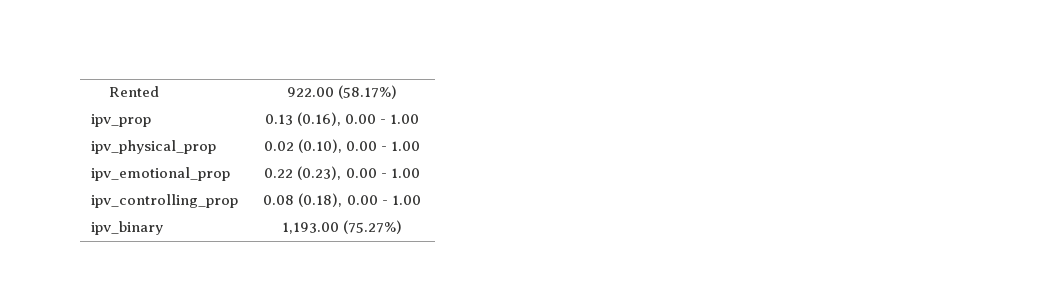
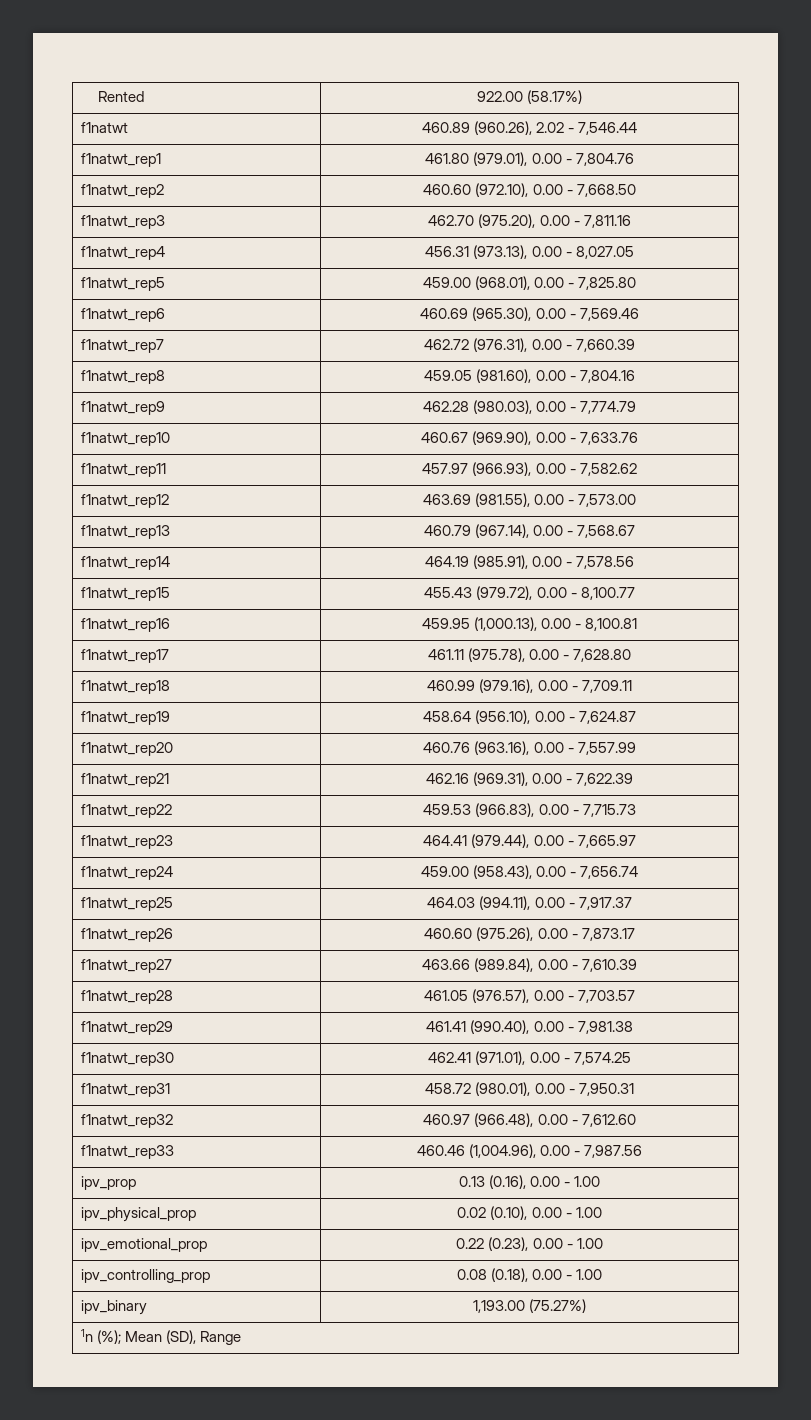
(398, 92) none -> [80,122,128,133] [421,121,638,135] [80,153,161,167] [425,152,634,166] [80,184,164,198] [423,183,636,197] [80,215,165,229] [428,214,631,228] [80,246,165,260] [425,245,634,259] [80,277,165,291] [422,276,637,290] [80,308,165,322] [420,307,639,321] [80,339,164,353] [424,338,635,352] [80,370,165,384] [424,369,635,383] [80,401,165,415] [422,400,637,414] [80,432,170,446] [421,431,638,445] [80,463,166,477] [422,462,637,476] [80,494,169,508] [422,493,637,507] [80,525,170,539] [423,524,636,538] [80,556,170,570] [424,555,635,569] [80,587,170,601] [424,586,635,600] [80,618,170,632] [421,617,638,631] [80,649,169,663] [427,648,632,662] [80,680,170,694] [427,679,632,693] [80,711,170,725] [423,710,636,724] [80,742,173,756] [423,741,636,755] [80,773,169,787] [425,772,634,786] [80,804,172,818] [423,803,636,817] [80,835,173,849] [423,834,636,848] [80,866,173,880] [420,865,639,879] [80,897,173,911] [427,896,632,910] [80,928,173,942] [424,927,635,941] [80,959,172,973] [422,958,637,972] [80,990,173,1004] [424,989,635,1003] [80,1021,173,1035] [426,1020,633,1034] [80,1052,174,1066] [428,1051,631,1065] [80,1083,170,1097] [425,1082,634,1096] [80,1114,173,1128] [423,1113,636,1127] [80,1145,174,1159] [416,1144,643,1158] // f1natwt | 460.89 (960.26), 2.02 - 7,546.44 // f1natwt_rep1 | 461.80 (979.01), 0.00 - 7,804.76 // f1natwt_rep2 | 460.60 (972.10), 0.00 - 7,668.50 // f1natwt_rep3 | 462.70 (975.20), 0.00 - 7,811.16 // f1natwt_rep4 | 456.31 (973.13), 0.00 - 8,027.05 // f1natwt_rep5 | 459.00 (968.01), 0.00 - 7,825.80 // f1natwt_rep6 | 460.69 (965.30), 0.00 - 7,569.46 // f1natwt_rep7 | 462.72 (976.31), 0.00 - 7,660.39 // f1natwt_rep8 | 459.05 (981.60), 0.00 - 7,804.16 // f1natwt_rep9 | 462.28 (980.03), 0.00 - 7,774.79 // f1natwt_rep10 | 460.67 (969.90), 0.00 - 7,633.76 // f1natwt_rep11 | 457.97 (966.93), 0.00 - 7,582.62 // f1natwt_rep12 | 463.69 (981.55), 0.00 - 7,573.00 // f1natwt_rep13 | 460.79 (967.14), 0.00 - 7,568.67 // f1natwt_rep14 | 464.19 (985.91), 0.00 - 7,578.56 // f1natwt_rep15 | 455.43 (979.72), 0.00 - 8,100.77 // f1natwt_rep16 | 459.95 (1,000.13), 0.00 - 8,100.81 // f1natwt_rep17 | 461.11 (975.78), 0.00 - 7,628.80 // f1natwt_rep18 | 460.99 (979.16), 0.00 - 7,709.11 // f1natwt_rep19 | 458.64 (956.10), 0.00 - 7,624.87 // f1natwt_rep20 | 460.76 (963.16), 0.00 - 7,557.99 // f1natwt_rep21 | 462.16 (969.31), 0.00 - 7,622.39 // f1natwt_rep22 | 459.53 (966.83), 0.00 - 7,715.73 // f1natwt_rep23 | 464.41 (979.44), 0.00 - 7,665.97 // f1natwt_rep24 | 459.00 (958.43), 0.00 - 7,656.74 // f1natwt_rep25 | 464.03 (994.11), 0.00 - 7,917.37 // f1natwt_rep26 | 460.60 (975.26), 0.00 - 7,873.17 // f1natwt_rep27 | 463.66 (989.84), 0.00 - 7,610.39 // f1natwt_rep28 | 461.05 (976.57), 0.00 - 7,703.57 // f1natwt_rep29 | 461.41 (990.40), 0.00 - 7,981.38 // f1natwt_rep30 | 462.41 (971.01), 0.00 - 7,574.25 // f1natwt_rep31 | 458.72 (980.01), 0.00 - 7,950.31 // f1natwt_rep32 | 460.97 (966.48), 0.00 - 7,612.60 // f1natwt_rep33 | 460.46 (1,004.96), 0.00 - 7,987.56
(403, 227) none -> [80,1329,242,1345] // 1n (%); Mean (SD), Range

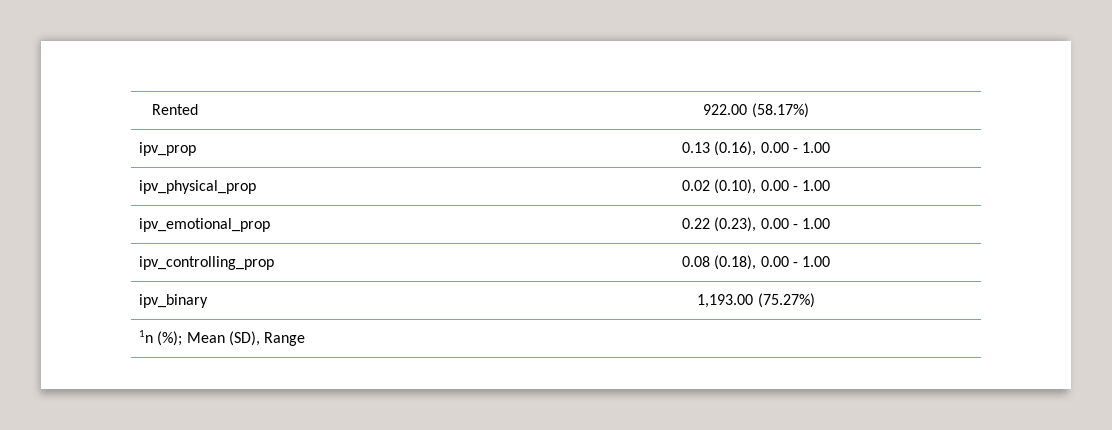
[80,122,128,133] [421,121,638,135] [80,153,161,167] [425,152,634,166] [80,184,164,198] [423,183,636,197] [80,215,165,229] [428,214,631,228] [80,246,165,260] [425,245,634,259] [80,277,165,291] [422,276,637,290] [80,308,165,322] [420,307,639,321] [80,339,164,353] [424,338,635,352] [80,370,165,384] [424,369,635,383] [80,401,165,415] [422,400,637,414] [80,432,170,446] [421,431,638,445] [80,463,166,477] [422,462,637,476] [80,494,169,508] [422,493,637,507] [80,525,170,539] [423,524,636,538] [80,556,170,570] [424,555,635,569] [80,587,170,601] [424,586,635,600] [80,618,170,632] [421,617,638,631] [80,649,169,663] [427,648,632,662] [80,680,170,694] [427,679,632,693] [80,711,170,725] [423,710,636,724] [80,742,173,756] [423,741,636,755] [80,773,169,787] [425,772,634,786] [80,804,172,818] [423,803,636,817] [80,835,173,849] [423,834,636,848] [80,866,173,880] [420,865,639,879] [80,897,173,911] [427,896,632,910] [80,928,173,942] [424,927,635,941] [80,959,172,973] [422,958,637,972] [80,990,173,1004] [424,989,635,1003] [80,1021,173,1035] [426,1020,633,1034] [80,1052,174,1066] [428,1051,631,1065] [80,1083,170,1097] [425,1082,634,1096] [80,1114,173,1128] [423,1113,636,1127] [80,1145,174,1159] [416,1144,643,1158] // f1natwt | 460.89 (960.26), 2.02 - 7,546.44 // f1natwt_rep1 | 461.80 (979.01), 0.00 - 7,804.76 // f1natwt_rep2 | 460.60 (972.10), 0.00 - 7,668.50 // f1natwt_rep3 | 462.70 (975.20), 0.00 - 7,811.16 // f1natwt_rep4 | 456.31 (973.13), 0.00 - 8,027.05 // f1natwt_rep5 | 459.00 (968.01), 0.00 - 7,825.80 // f1natwt_rep6 | 460.69 (965.30), 0.00 - 7,569.46 // f1natwt_rep7 | 462.72 (976.31), 0.00 - 7,660.39 // f1natwt_rep8 | 459.05 (981.60), 0.00 - 7,804.16 // f1natwt_rep9 | 462.28 (980.03), 0.00 - 7,774.79 // f1natwt_rep10 | 460.67 (969.90), 0.00 - 7,633.76 // f1natwt_rep11 | 457.97 (966.93), 0.00 - 7,582.62 // f1natwt_rep12 | 463.69 (981.55), 0.00 - 7,573.00 // f1natwt_rep13 | 460.79 (967.14), 0.00 - 7,568.67 // f1natwt_rep14 | 464.19 (985.91), 0.00 - 7,578.56 // f1natwt_rep15 | 455.43 (979.72), 0.00 - 8,100.77 // f1natwt_rep16 | 459.95 (1,000.13), 0.00 - 8,100.81 // f1natwt_rep17 | 461.11 (975.78), 0.00 - 7,628.80 // f1natwt_rep18 | 460.99 (979.16), 0.00 - 7,709.11 // f1natwt_rep19 | 458.64 (956.10), 0.00 - 7,624.87 // f1natwt_rep20 | 460.76 (963.16), 0.00 - 7,557.99 // f1natwt_rep21 | 462.16 (969.31), 0.00 - 7,622.39 // f1natwt_rep22 | 459.53 (966.83), 0.00 - 7,715.73 // f1natwt_rep23 | 464.41 (979.44), 0.00 - 7,665.97 // f1natwt_rep24 | 459.00 (958.43), 0.00 - 7,656.74 // f1natwt_rep25 | 464.03 (994.11), 0.00 - 7,917.37 // f1natwt_rep26 | 460.60 (975.26), 0.00 - 7,873.17 // f1natwt_rep27 | 463.66 (989.84), 0.00 - 7,610.39 // f1natwt_rep28 | 461.05 (976.57), 0.00 - 7,703.57 // f1natwt_rep29 | 461.41 (990.40), 0.00 - 7,981.38 // f1natwt_rep30 | 462.41 (971.01), 0.00 - 7,574.25 // f1natwt_rep31 | 458.72 (980.01), 0.00 - 7,950.31 // f1natwt_rep32 | 460.97 (966.48), 0.00 - 7,612.60 // f1natwt_rep33 | 460.46 (1,004.96), 0.00 - 7,987.56 -> (809, 110) none

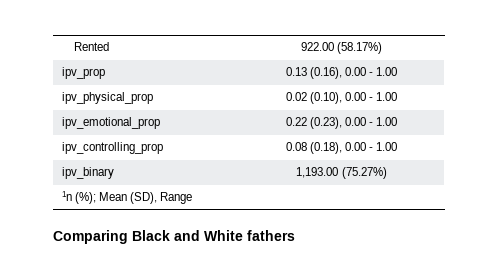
(306, 339) none -> [53,230,295,244] // Comparing Black and White fathers

